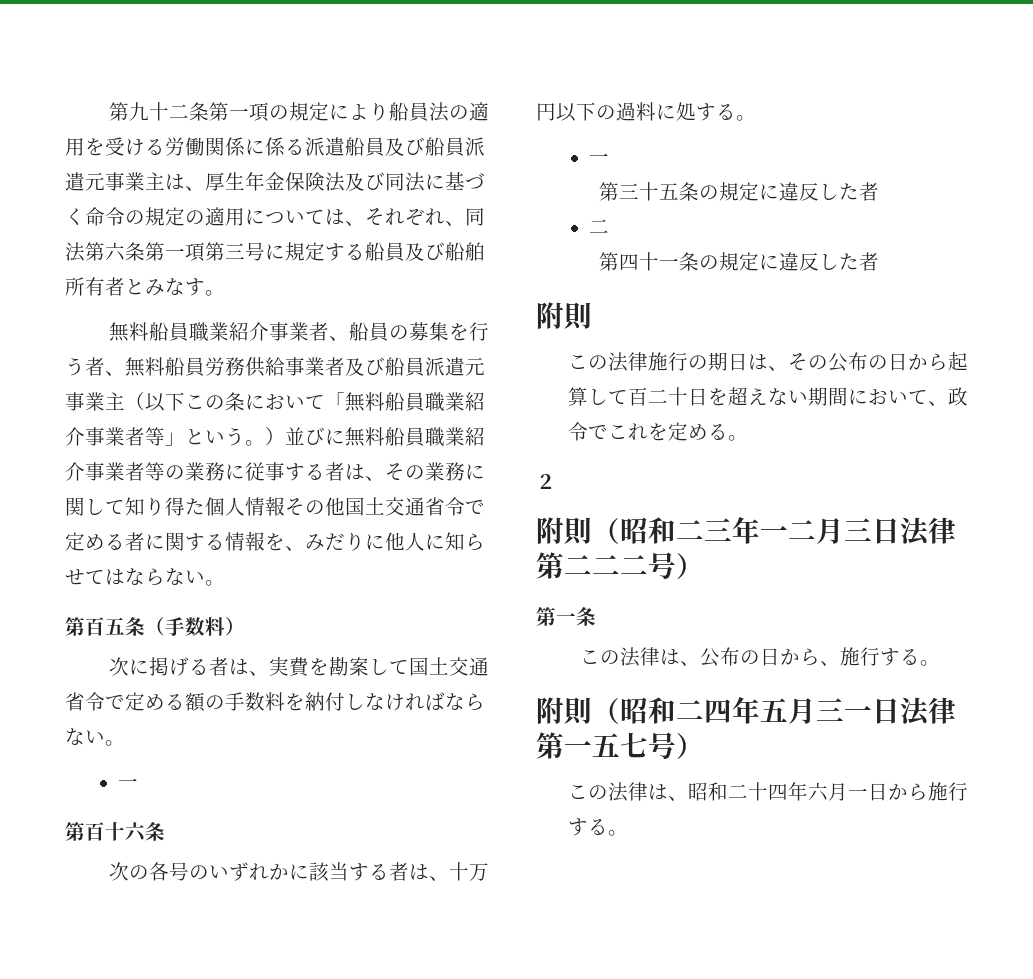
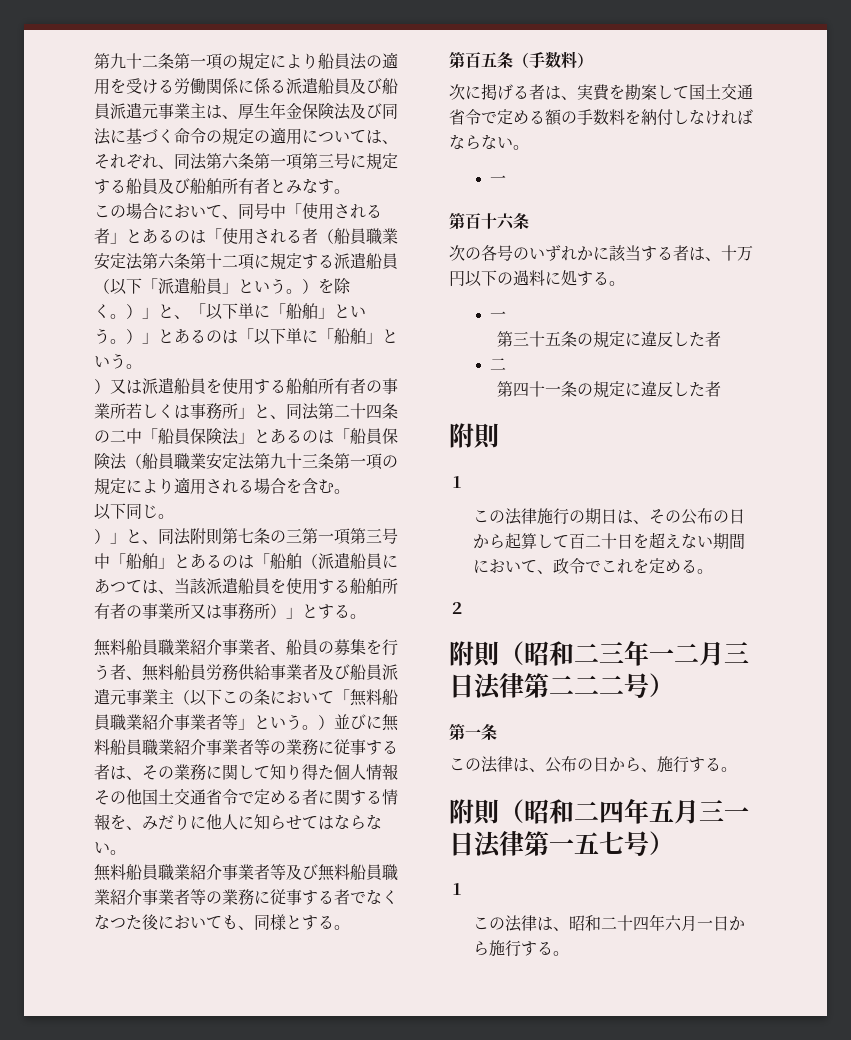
(225, 293) none -> [94,203,382,220] [94,228,398,245] [94,253,398,270] [94,278,351,295] [94,303,366,320] [94,328,398,345] [94,353,142,369] [94,378,398,395] [94,403,398,420] [94,428,398,445] [94,453,398,470] [94,477,350,495] [94,503,174,520] [94,528,398,545] [94,553,398,569] [94,578,398,595] [94,603,366,619] // この場合において、同号中「使用される者」とあるのは「使用される者（船員職業安定法第六条第十二項に規定する派遣船員（以下「派遣船員」という。）を除く。）」と、「以下単に「船舶」という。）」とあるのは「以下単に「船舶」という。 // ）又は派遣船員を使用する船舶所有者の事業所若しくは事務所」と、同法第二十四条の二中「船員保険法」とあるのは「船員保険法（船員職業安定法第九十三条第一項の規定により適用される場合を含む。 // 以下同じ。 // ）」と、同法附則第七条の三第一項第三号中「船舶」とあるのは「船舶（派遣船員にあつては、当該派遣船員を使用する船舶所有者の事業所又は事務所）」とする。
(225, 583) none -> [94,864,398,881] [94,889,398,905] [94,914,350,930] // 無料船員職業紹介事業者等及び無料船員職業紹介事業者等の業務に従事する者でなくなつた後においても、同様とする。
(592, 316) none -> [449,476,465,488] // １
(704, 746) none -> [449,883,465,895] // １

